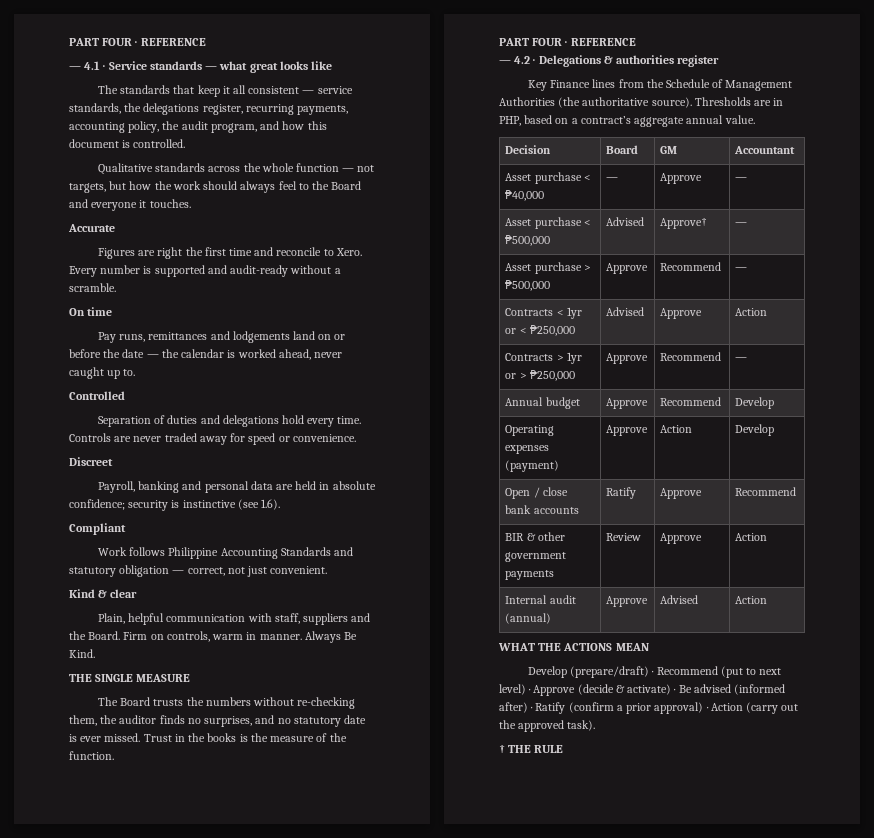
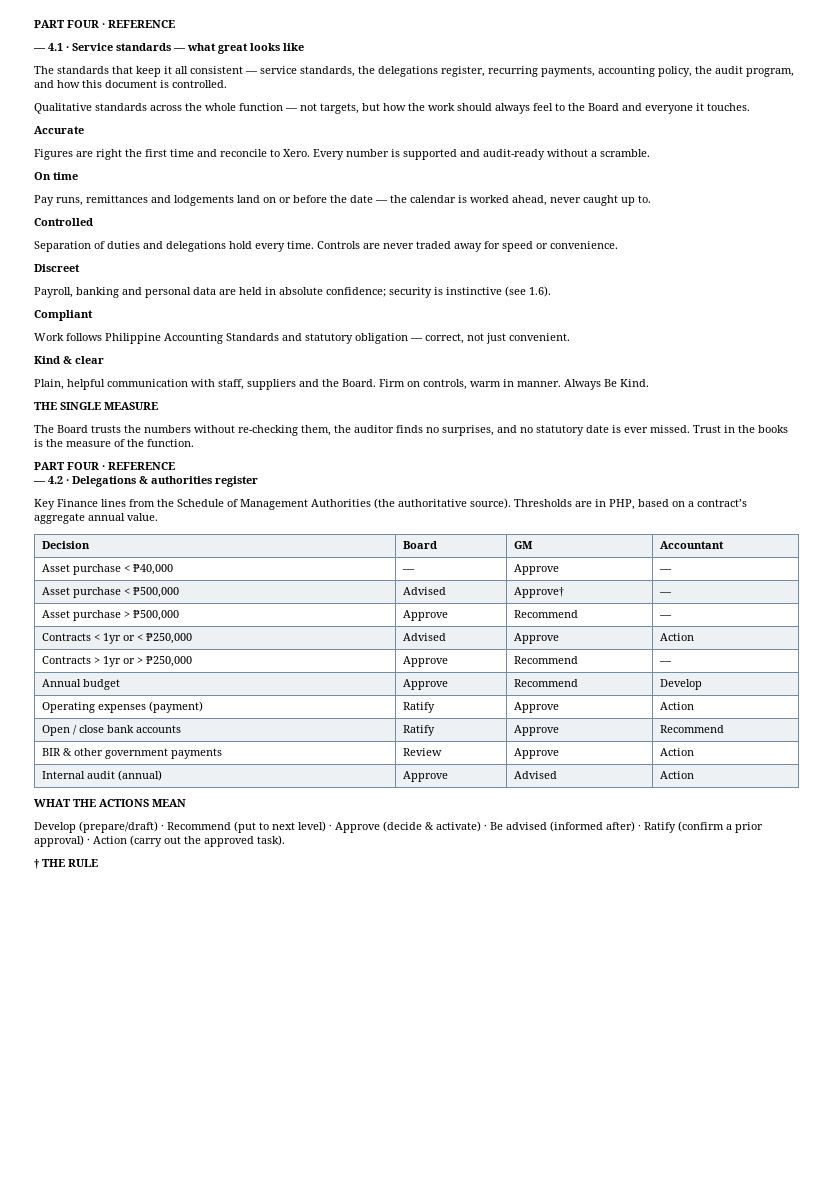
[606,425,649,436] [660,425,693,433] [735,424,775,436] | Approve | Action | Develop -> [402,702,435,713] [513,702,559,713] [659,702,694,710] | Ratify | Approve | Action

